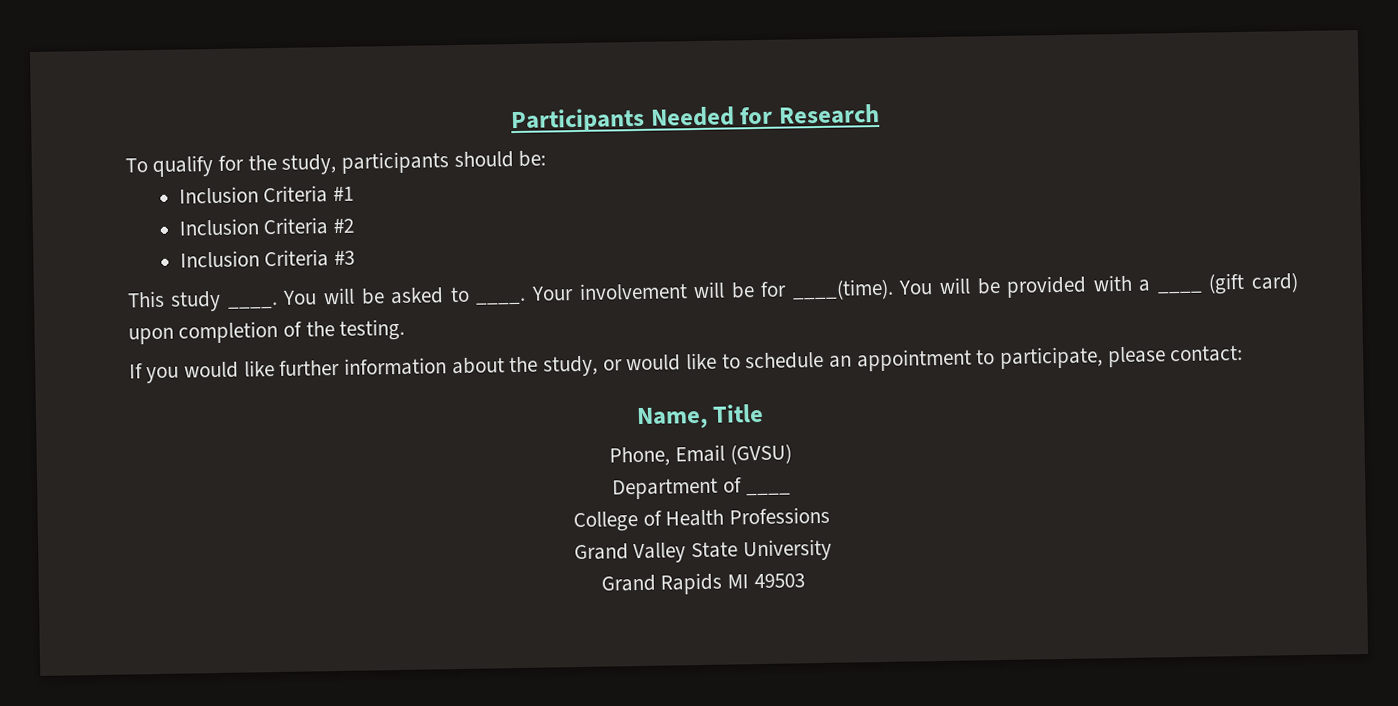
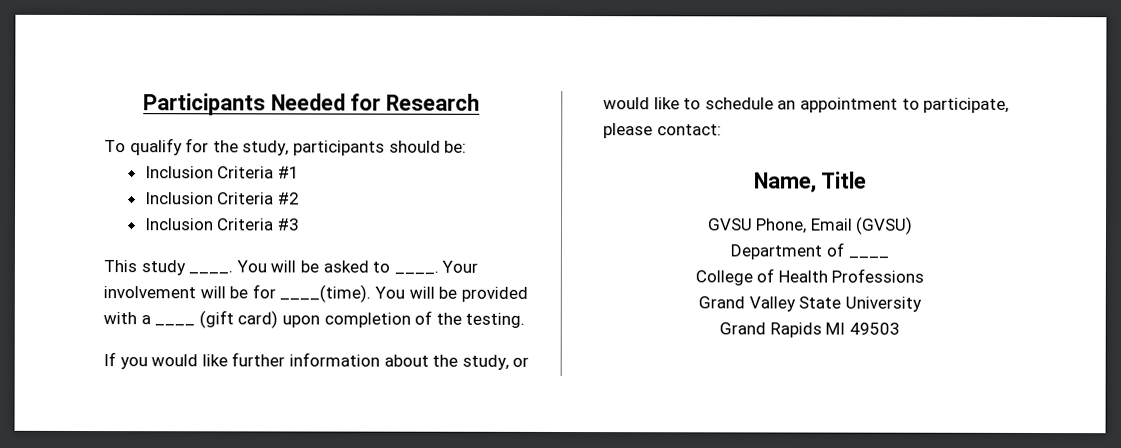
(765, 413) none -> [706,218,753,231] GVSU

